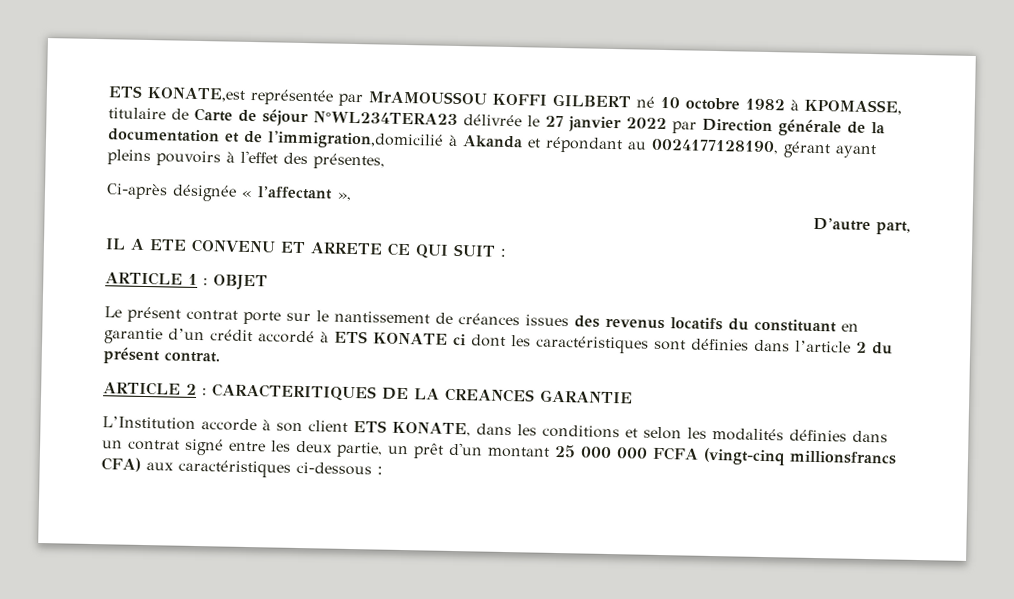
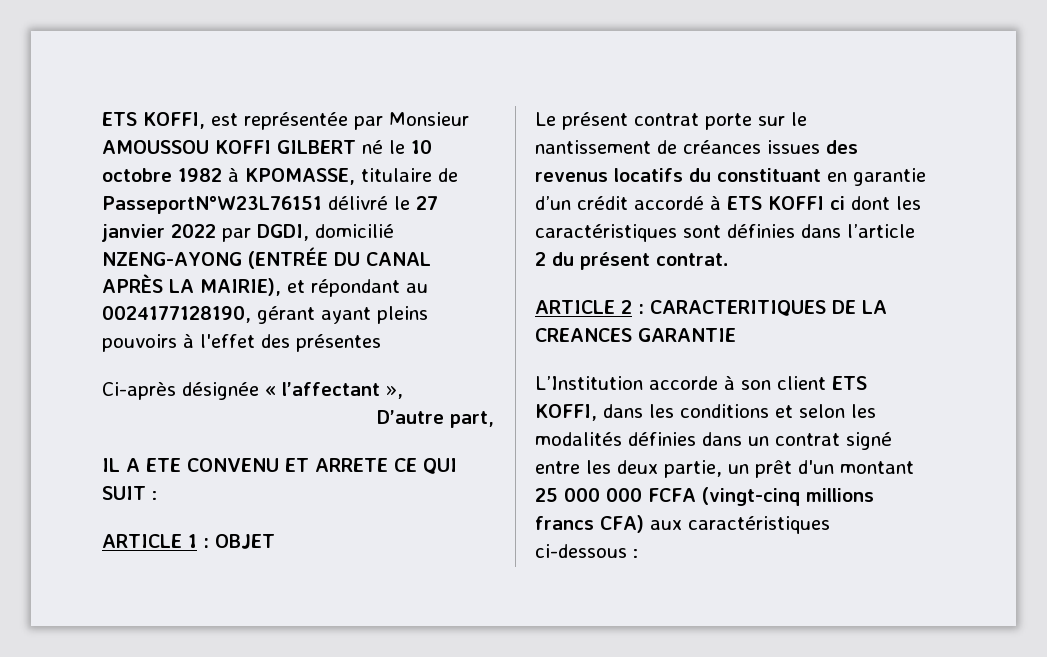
[108,85,488,107] ETS KONATE,est représentée par MrAMOUSSOU -> [102,112,469,130] [102,140,209,154] ETS KOFFI, est représentée par Monsieur AMOUSSOU
(655, 102) none -> [389,140,405,154] le
[194,107,522,127] Carte de séjour N°WL234TERA23 délivrée -> [102,196,388,214] PasseportN°W23L76151 délivré
[702,118,885,137] [108,128,523,150] Direction générale de la documentation et de l'immigration,domicilié à Akanda -> [257,224,394,241] [102,247,431,269] [102,274,281,296] DGDI, domicilié NZENG-AYONG (ENTRÉE DU CANAL APRÈS LA MAIRIE),
[313,153,385,170] présentes, -> [296,334,381,352] présentes
[373,332,448,345] KONATE -> [768,196,824,210] KOFFI
[392,421,471,437] KONATE, -> [535,404,597,421] KOFFI,
[788,450,897,465] millionsfrancs -> [805,488,874,502] [535,516,594,530] millions francs

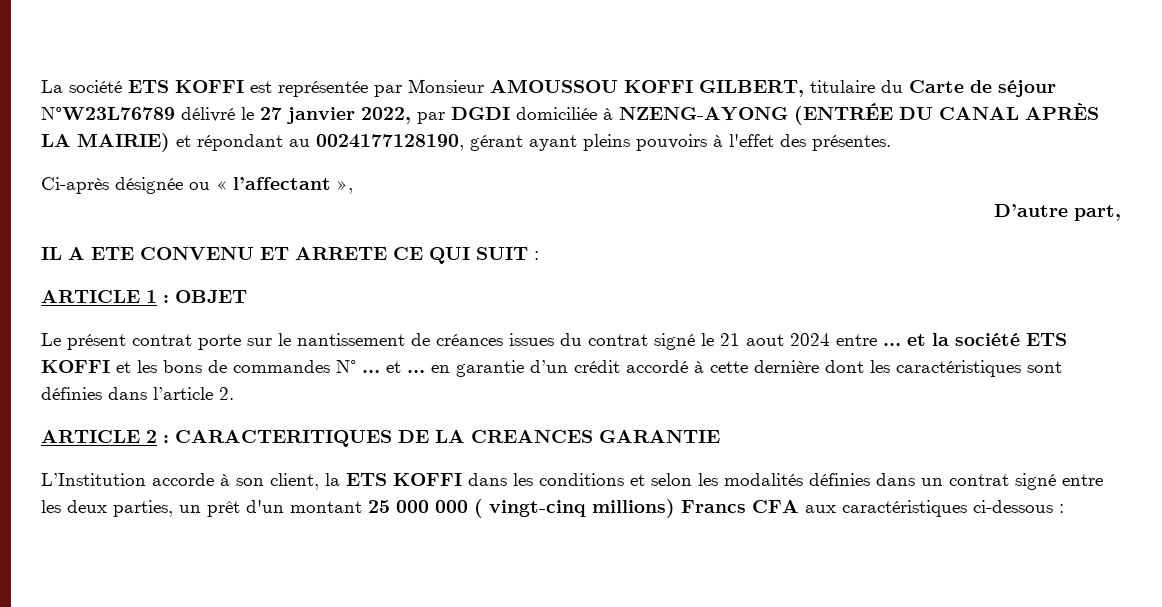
[102,112,205,129] ETS KOFFI, -> [41,80,244,93] La société ETS KOFFI
[277,140,432,154] [102,168,458,185] [102,196,438,214] [102,224,394,242] GILBERT né le 10 octobre 1982 à KPOMASSE, titulaire de PasseportN°W23L76151 délivré le 27 janvier 2022 par DGDI, domicilié -> [699,80,1056,97] [41,107,613,124] GILBERT, titulaire du Carte de séjour N°W23L76789 délivré le 27 janvier 2022, par DGDI domiciliée à
[200,278,281,296] MAIRIE), -> [77,133,170,152] MAIRIE)
[296,334,381,352] présentes -> [812,135,891,151] présentes.
(259, 391) none -> [189,182,210,190] ou
[826,140,858,154] [535,168,821,182] des revenus locatifs du constituant -> [560,333,1067,350] [41,360,425,373] du contrat signé le 21 aout 2024 entre … et la société ETS KOFFI et les bons de commandes N° … et …
[727,196,845,210] ETS KOFFI ci -> [710,360,819,373] cette dernière
[535,252,729,270] 2 du présent contrat. -> [219,387,234,400] 2.
[776,376,867,390] [535,404,597,421] client ETS KOFFI, -> [270,473,462,490] client, la ETS KOFFI
[664,460,722,478] partie, -> [113,500,173,517] parties,
[648,487,874,506] [535,515,644,533] FCFA (vingt-cinq millions francs CFA) -> [474,499,799,518] ( vingt-cinq millions) Francs CFA

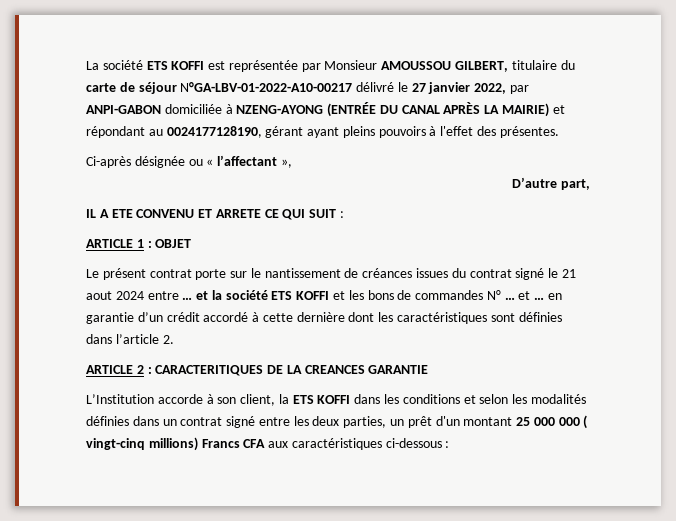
[624,80,693,93] KOFFI -> (452, 65) none
[909,80,964,93] Carte -> [86,83,116,92] carte
[41,107,175,120] N°W23L76789 -> [180,82,353,92] N°GA-LBV-01-2022-A10-00217
[451,107,510,120] DGDI -> [86,105,161,114] ANPI-GABON

